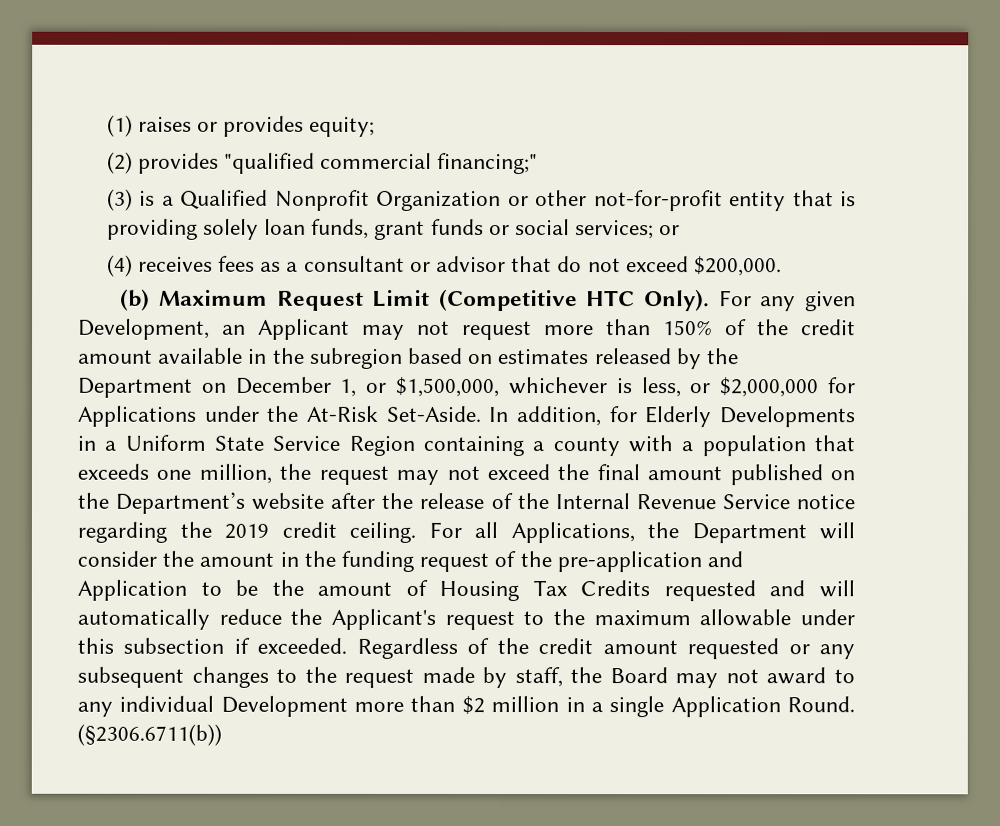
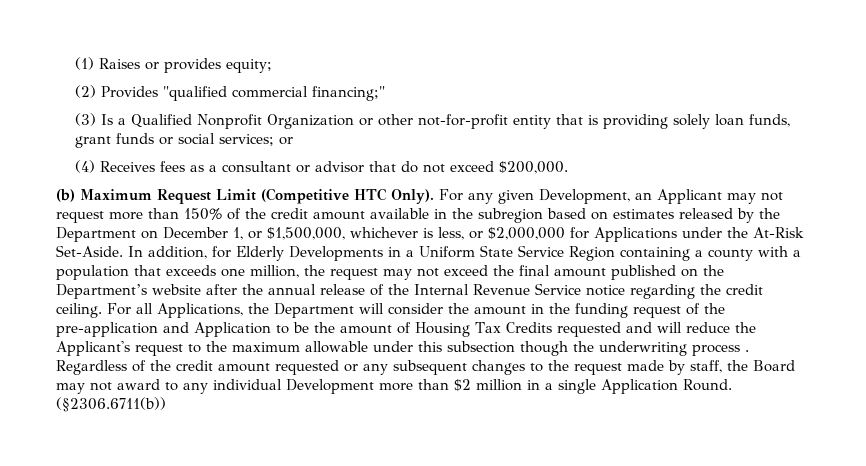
[137,116,192,132] raises -> [99,58,141,69] Raises
[137,152,219,174] provides -> [101,86,159,98] Provides
[139,190,156,206] is -> [101,114,114,125] Is
[137,256,213,272] receives -> [100,161,156,172] Receives
(414, 500) none -> [268,284,316,295] annual
[224,523,269,539] 2019 -> (721, 289) none
[77,608,210,630] automatically -> (682, 327) none
[233,637,348,654] if exceeded. -> [520,341,749,356] though the underwriting process .

